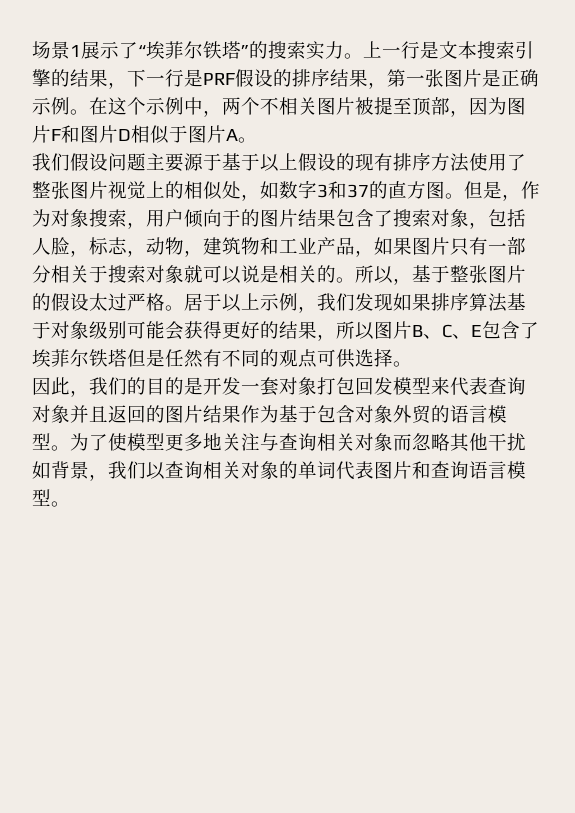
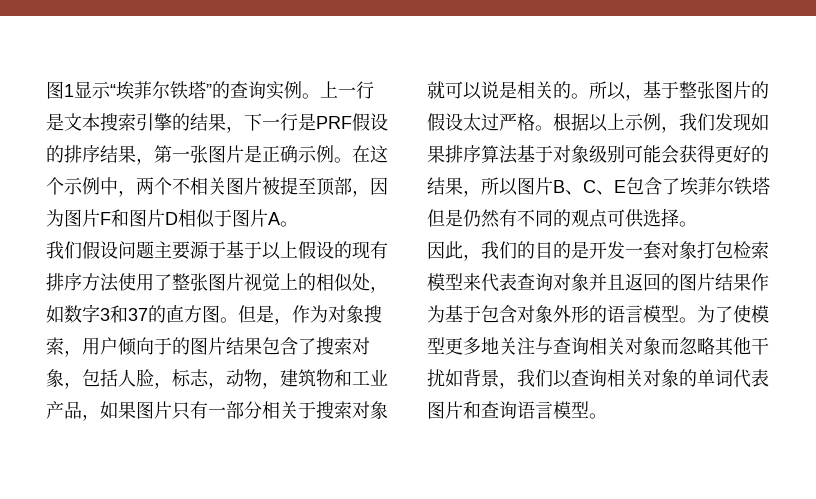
[32,41,138,59] 场景1展示了 -> [46,81,111,99] 图1显示
[268,41,344,60] 搜索实力 -> [230,81,302,100] 查询实例
[184,293,222,311] 居于 -> [553,113,589,131] 根据
[165,349,184,367] 任 -> [463,209,481,227] 仍
[355,377,393,395] 回发 -> [733,241,769,259] 检索
[412,405,431,424] 贸 -> [571,305,589,323] 形

